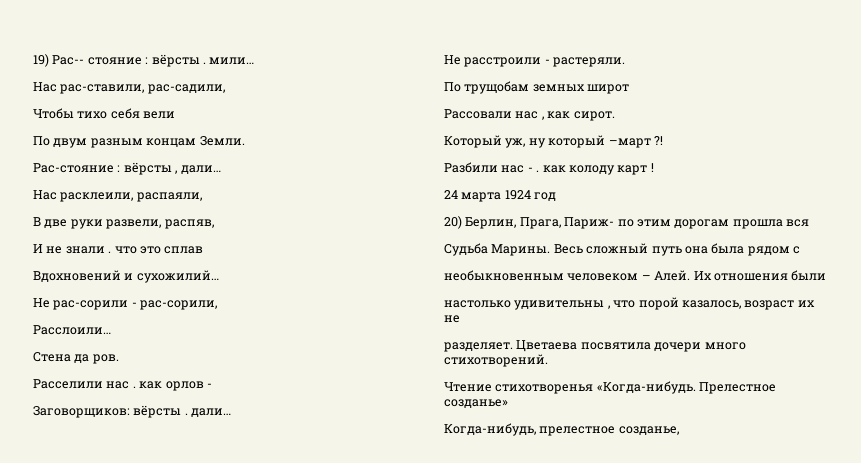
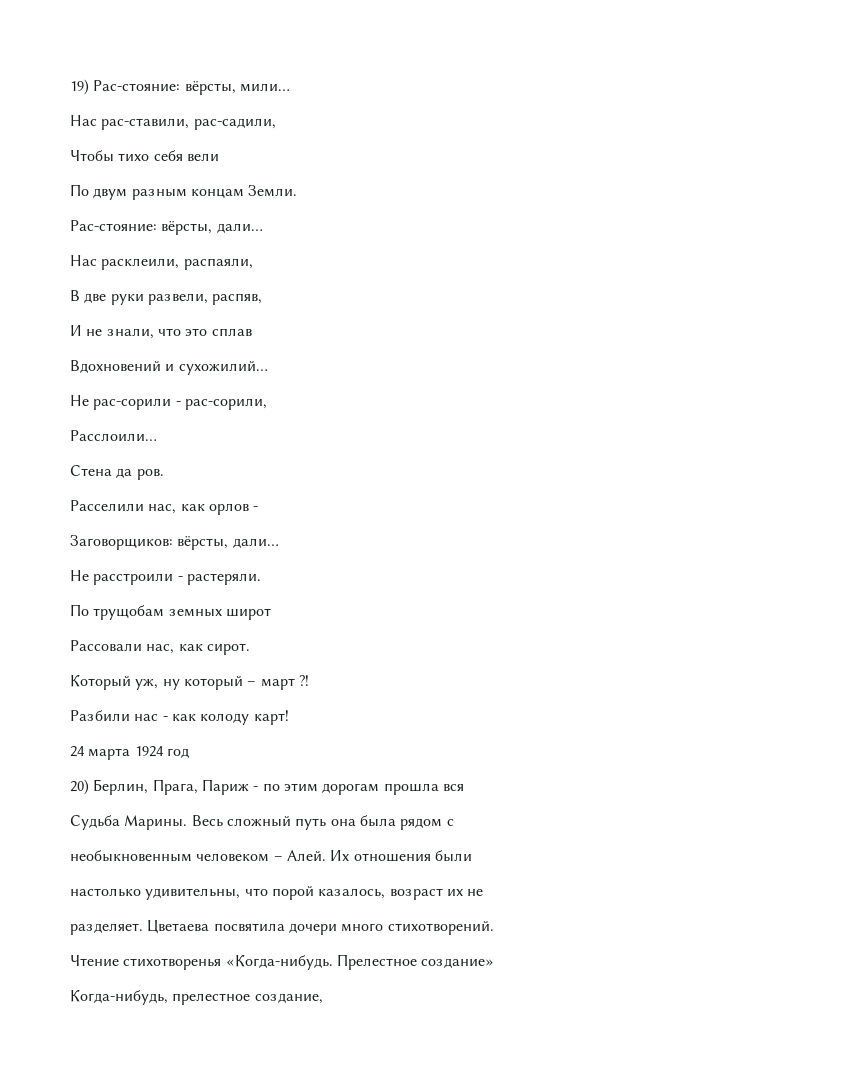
[52,54,206,67] Рас-- стояние : вёрсты . -> [93,80,236,95] Рас-стояние: вёрсты,
[33,162,178,175] Рас-стояние : вёрсты , -> [70,220,213,235] Рас-стояние: вёрсты,
[65,246,112,254] знали . -> [106,328,154,339] знали,
[106,381,136,389] нас . -> [148,504,177,514] нас,
[133,405,188,418] вёрсты . -> [177,536,229,550] вёрсты,
[515,111,544,120] нас , -> [146,644,175,654] нас,
[608,138,651,148] –март -> [247,678,295,690] – март
[536,170,540,172] . -> (168, 718) none
[617,163,654,175] карт ! -> [253,710,289,725] карт!
[564,217,615,229] Париж- -> [201,779,259,795] Париж -
[514,300,610,310] удивительны , -> [145,888,241,900] удивительны,
[444,399,508,408] созданье» -> [421,958,495,969] создание»
[618,426,679,435] созданье, -> [254,993,323,1004] создание,

